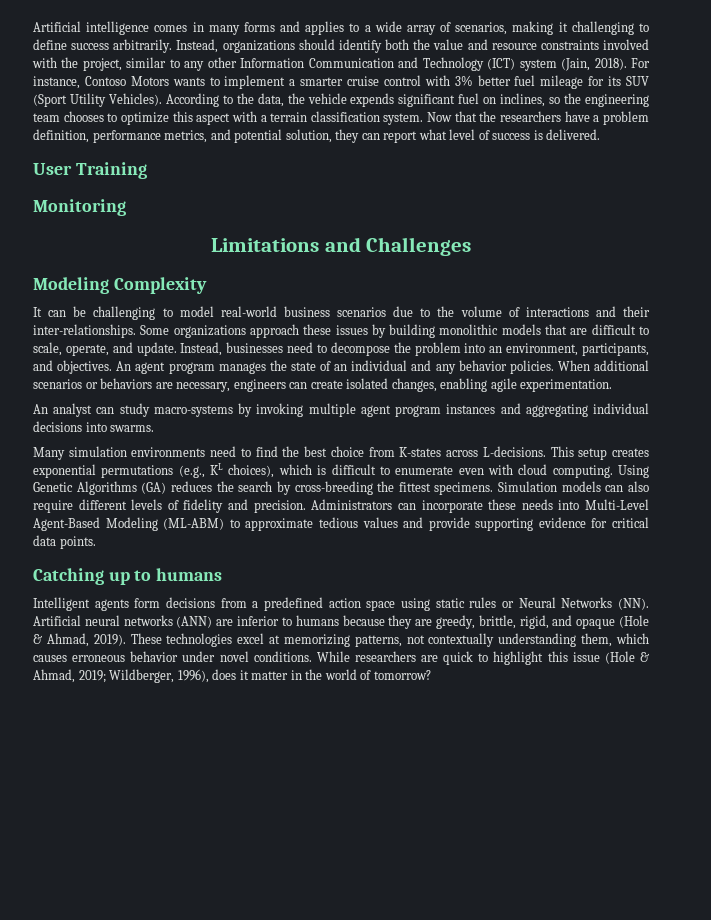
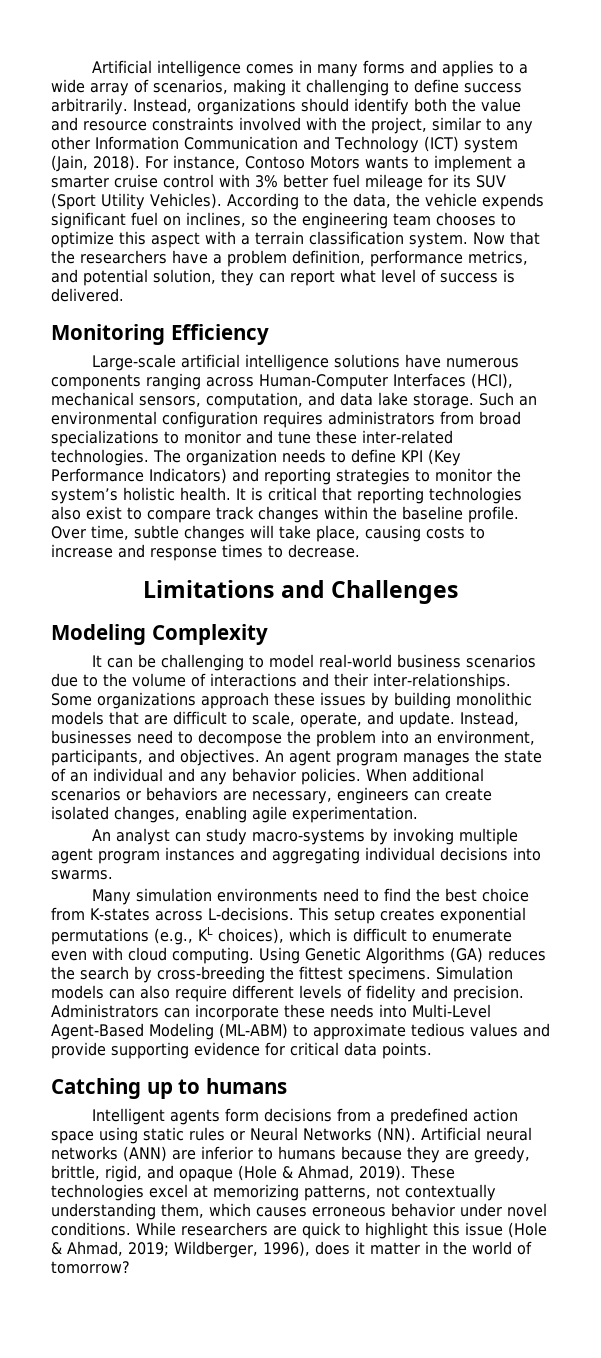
[33,162,147,179] [33,199,126,216] User Training // Monitoring -> [51,324,269,345] [91,354,519,371] [51,373,513,390] [51,392,537,409] [51,411,521,428] [51,430,453,447] [51,449,461,466] [51,468,521,485] [51,487,522,504] [51,506,519,523] [51,525,485,542] [51,544,360,561] Monitoring Efficiency // Large-scale artificial intelligence solutions have numerous components ranging across Human-Computer Interfaces (HCI), mechanical sensors, computation, and data lake storage. Such an environmental configuration requires administrators from broad specializations to monitor and tune these inter-related technologies. The organization needs to define KPI (Key Performance Indicators) and reporting strategies to monitor the system’s holistic health. It is critical that reporting technologies also exist to compare track changes within the baseline profile. Over time, subtle changes will take place, causing costs to increase and response times to decrease.

